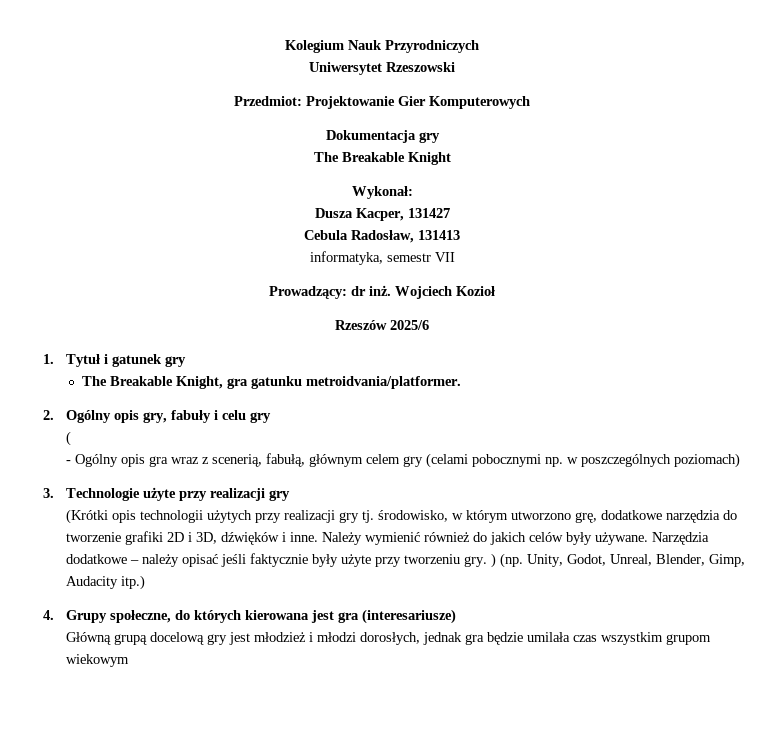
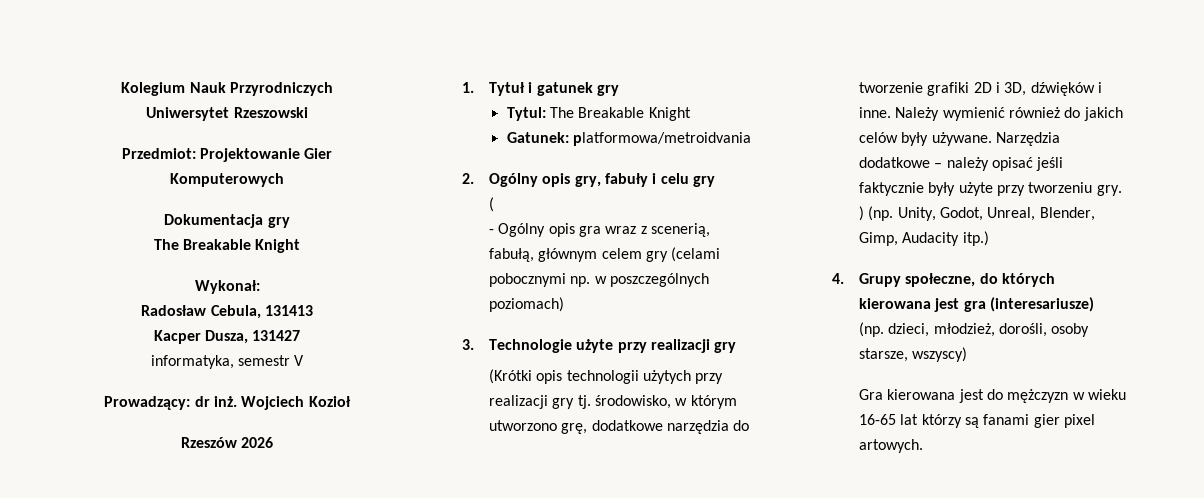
[314,208,450,221] [304,230,460,243] Dusza Kacper, 131427 // Cebula Radosław, 131413 -> [141,305,313,319] [153,330,301,344] Radosław Cebula, 131413 // Kacper Dusza, 131427
[434,252,455,262] VII -> [294,355,305,366] V
[390,320,429,330] 2025/6 -> [241,437,274,448] 2026
[81,376,461,389] The Breakable Knight, gra gatunku metroidvania/platformer. -> [506,107,691,121] [506,132,751,146] Tytul: The Breakable Knight // Gatunek: platformowa/metroidvania
[65,632,711,645] [65,654,129,667] Główną grupą docelową gry jest młodzież i młodzi dorosłych, jednak gra będzie umilała czas wszystkim grupom wiekowym -> [859,322,1090,337] [859,347,968,362] [859,389,1126,403] [859,414,1095,428] [859,439,924,453] (np. dzieci, młodzież, dorośli, osoby starsze, wszyscy) // Gra kierowana jest do mężczyzn w wieku 16-65 lat którzy są fanami gier pixel artowych.

